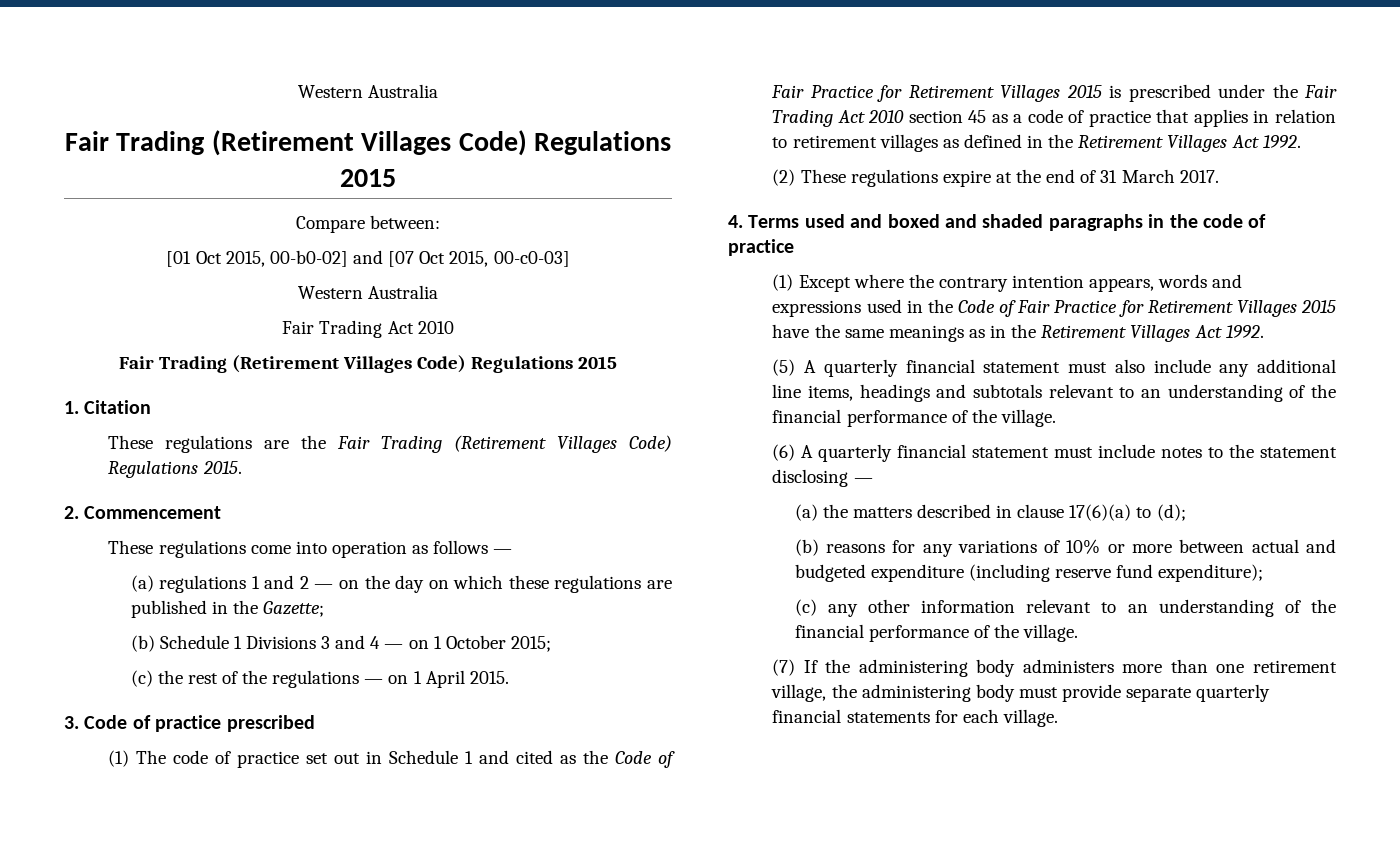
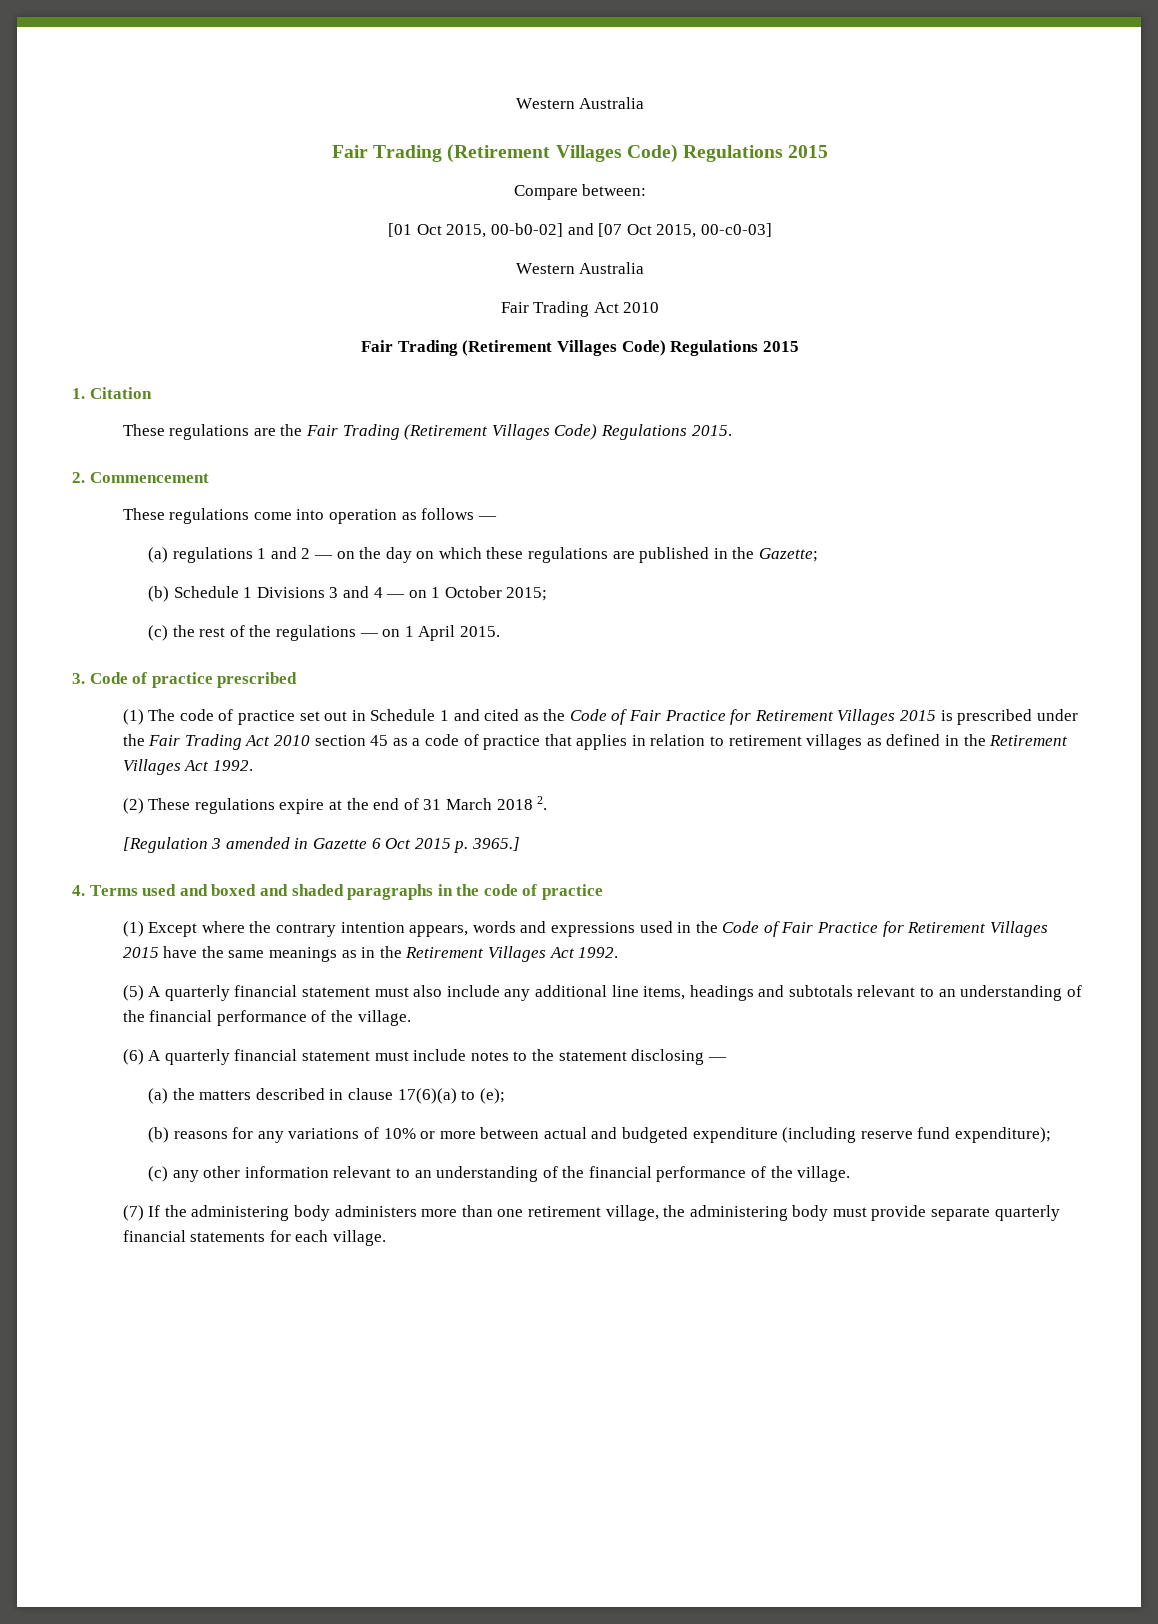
[1179,170,1219,183] 2017. -> [496,796,548,810] [122,837,520,853] 2018 2. // [Regulation 3 amended in Gazette 6 Oct 2015 p. 3965.]
[1156,504,1186,521] (d); -> [479,1088,505,1104] (e);

